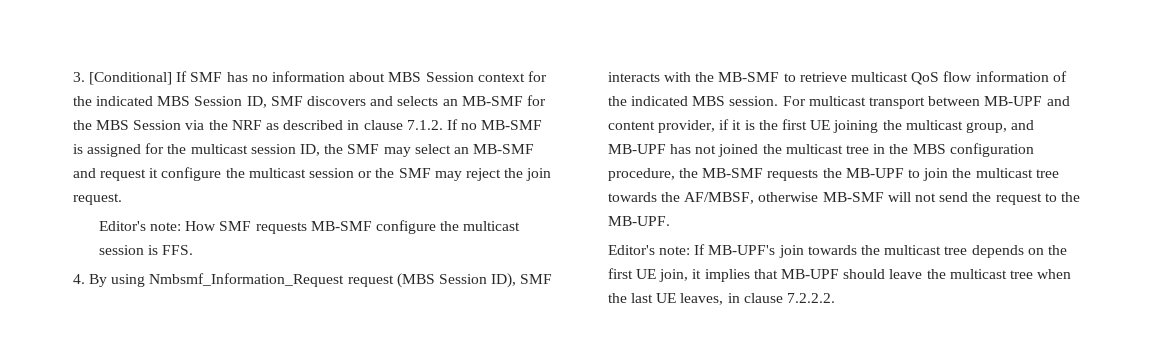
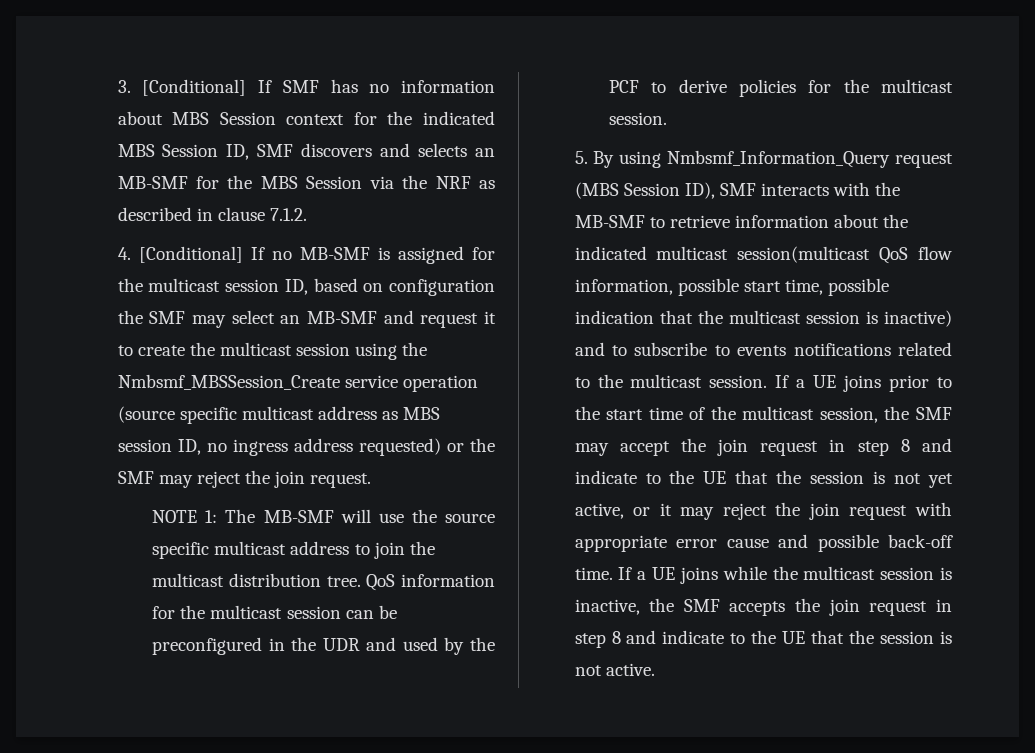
(443, 125) none -> [117,246,243,263] // 4. [Conditional]
(321, 150) none -> [313,278,495,296] based on configuration
[161,167,355,181] configure the multicast session -> [117,342,428,360] [117,374,478,392] [117,406,441,424] [117,438,441,456] to create the multicast session using the Nmbsmf_MBSSession_Create service operation (source specific multicast address as MBS session ID, no ingress address requested)
[98,220,521,234] [98,245,194,255] [72,274,85,284] Editor's note: How SMF requests MB-SMF configure the multicast session is FFS. // 4. -> [152,509,495,523] [152,541,435,559] [152,573,495,591] [152,605,397,619] [152,637,495,655] [609,79,953,97] [609,112,668,125] [574,151,588,164] NOTE 1: The MB-SMF will use the source specific multicast address to join the multicast distribution tree. QoS information for the multicast session can be preconfigured in the UDR and used by the PCF to derive policies for the multicast session. // 5.
[149,273,345,287] Nmbsmf_Information_Request -> [667,150,891,168] Nmbsmf_Information_Query
[851,71,1067,85] [607,96,1070,109] [607,119,1035,133] [607,143,1034,157] [607,168,1059,181] [607,192,1080,205] [607,216,670,226] [607,244,1067,258] [607,268,1072,282] [607,293,836,305] multicast QoS flow information of the indicated MBS session. For multicast transport between MB-UPF and content provider, if it is the first UE joining the multicast group, and MB-UPF has not joined the multicast tree in the MBS configuration procedure, the MB-SMF requests the MB-UPF to join the multicast tree towards the AF/MBSF, otherwise MB-SMF will not send the request to the MB-UPF. // Editor's note: If MB-UPF's join towards the multicast tree depends on the first UE join, it implies that MB-UPF should leave the multicast tree when the last UE leaves, in clause 7.2.2.2. -> [734,214,909,228] [574,246,953,264] [574,278,890,296] [574,310,952,327] [574,342,953,356] [574,374,952,392] [574,406,952,423] [574,438,952,456] [574,470,953,488] [574,502,952,520] [574,534,953,552] [574,566,952,584] [574,598,952,616] [574,630,952,648] [574,663,655,676] information about the indicated multicast session(multicast QoS flow information, possible start time, possible indication that the multicast session is inactive) and to subscribe to events notifications related to the multicast session. If a UE joins prior to the start time of the multicast session, the SMF may accept the join request in step 8 and indicate to the UE that the session is not yet active, or it may reject the join request with appropriate error cause and possible back-off time. If a UE joins while the multicast session is inactive, the SMF accepts the join request in step 8 and indicate to the UE that the session is not active.

